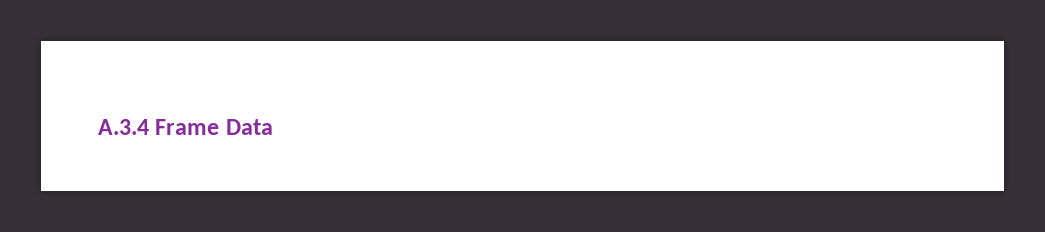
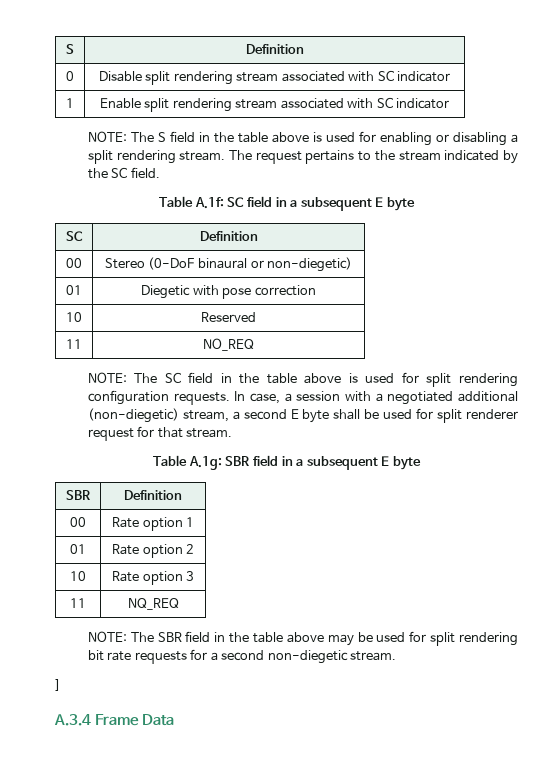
(98, 127) none -> [66,44,74,54] [245,44,304,54] [66,71,74,81] [98,70,451,85] [66,98,74,108] [99,97,450,112] [87,131,518,146] [87,150,518,164] [87,167,160,179] [159,196,415,211] [66,231,83,241] [199,231,258,241] [66,258,82,268] [104,257,353,272] [66,285,82,295] [141,285,316,299] [66,312,82,322] [201,312,256,322] [66,339,82,349] [203,338,254,351] [87,372,518,387] [87,390,518,405] [87,408,518,423] [87,426,233,441] [153,455,421,470] [66,490,90,500] [124,490,182,500] [70,517,86,527] [111,517,195,531] [70,544,86,554] [111,544,195,558] [70,571,86,581] [111,571,195,585] [70,598,86,608] [127,598,179,610] [87,631,518,646] [87,649,397,664] [55,679,61,691] S | Definition // 0 | Disable split rendering stream associated with SC indicator // 1 | Enable split rendering stream associated with SC indicator // NOTE: The S field in the table above is used for enabling or disabling a split rendering stream. The request pertains to the stream indicated by the SC field. // Table A.1f: SC field in a subsequent E byte // SC | Definition // 00 | Stereo (0-DoF binaural or non-diegetic) // 01 | Diegetic with pose correction // 10 | Reserved // 11 | NO_REQ // NOTE: The SC field in the table above is used for split rendering configuration requests. In case, a session with a negotiated additional (non-diegetic) stream, a second E byte shall be used for split renderer request for that stream. // Table A.1g: SBR field in a subsequent E byte // SBR | Definition // 00 | Rate option 1 // 01 | Rate option 2 // 10 | Rate option 3 // 11 | NQ_REQ // NOTE: The SBR field in the table above may be used for split rendering bit rate requests for a second non-diegetic stream. // ] //

